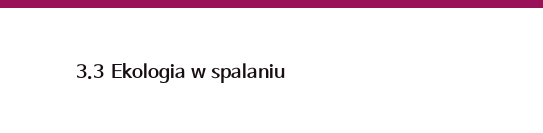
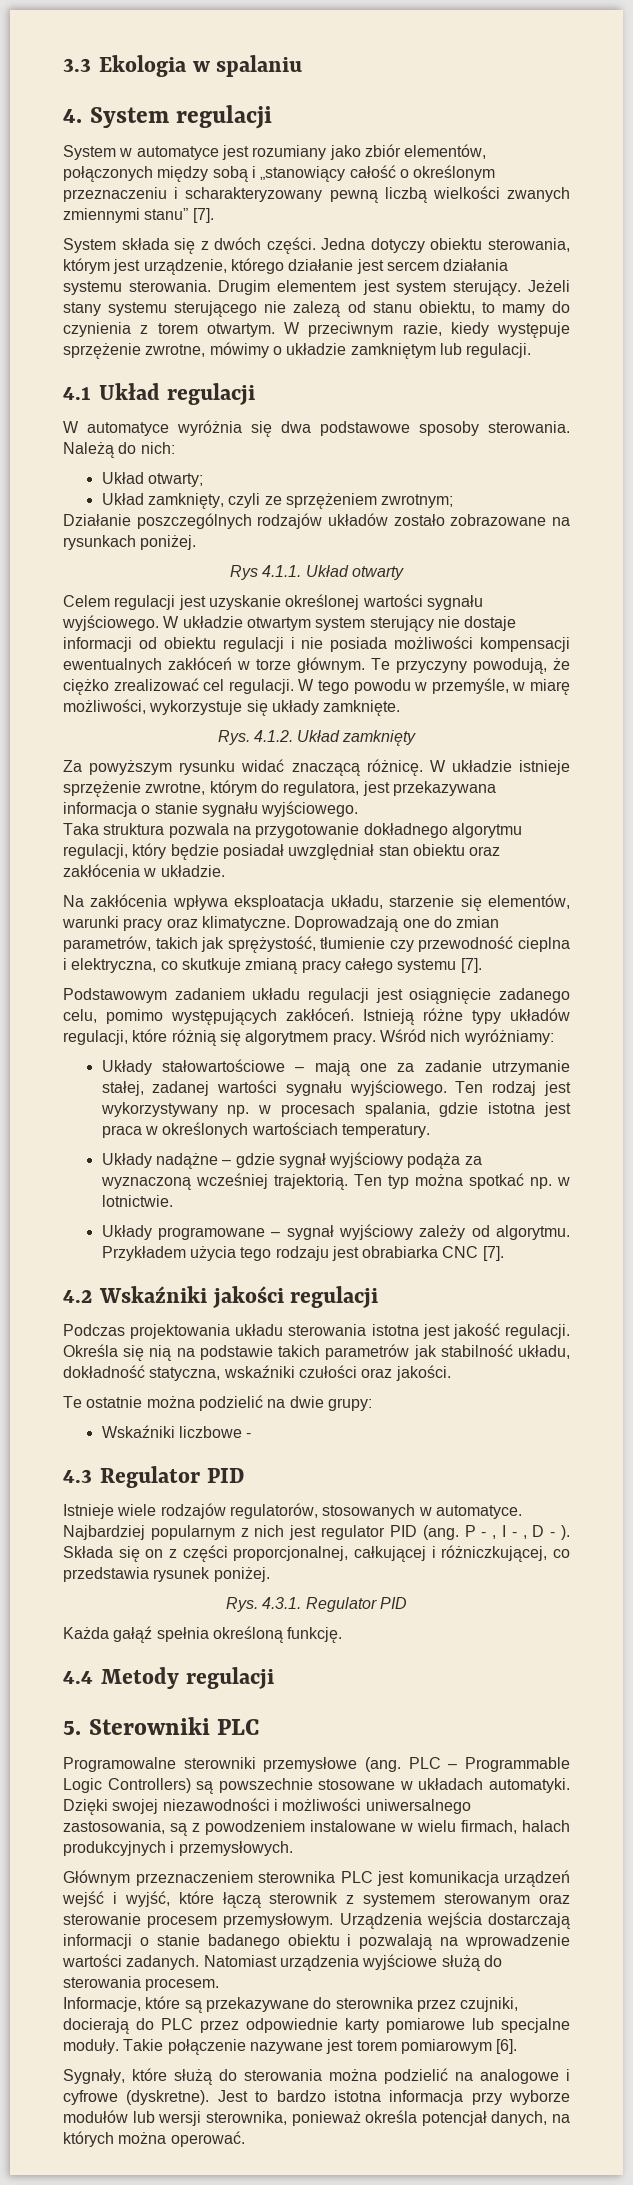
(286, 73) none -> [63,105,273,129] [63,144,487,160] [63,165,496,182] [63,186,571,203] [63,208,214,223] [63,237,570,254] [63,258,509,275] [63,280,571,296] [63,301,571,317] [63,322,570,338] [63,342,532,359] [63,383,255,405] [63,420,570,437] [63,442,175,458] [101,472,203,487] [101,493,454,509] [63,513,571,529] [63,535,197,550] [230,565,404,580] [63,594,483,610] [62,615,517,632] [63,636,570,652] [63,657,570,674] [63,678,571,695] [63,699,401,716] [217,730,417,746] [63,759,570,776] [63,780,496,797] [63,801,359,817] [63,823,522,838] [63,843,501,860] [63,864,225,877] [63,894,571,911] [62,916,500,932] [63,936,570,953] [63,958,482,974] [63,988,571,1004] [63,1008,570,1025] [63,1029,554,1046] [101,1059,570,1076] [101,1080,571,1096] [100,1102,572,1117] [101,1122,430,1138] [101,1152,482,1169] [100,1173,570,1190] [101,1195,173,1207] [101,1224,570,1240] [101,1246,504,1261] [63,1286,379,1308] [63,1323,571,1339] [63,1344,570,1361] [63,1365,451,1381] [63,1395,372,1411] [101,1425,252,1438] [63,1466,244,1488] [63,1503,522,1519] [63,1525,570,1540] [63,1545,571,1562] [63,1567,270,1582] [226,1597,407,1612] [63,1626,343,1643] [63,1667,274,1689] [63,1717,260,1735] [63,1757,571,1772] [63,1778,570,1794] [63,1798,471,1815] [63,1820,570,1836] [63,1841,293,1856] [63,1870,570,1887] [62,1891,571,1908] [63,1912,570,1929] [63,1934,570,1950] [62,1954,502,1971] [63,1976,220,1991] [63,1996,519,2013] [63,2018,570,2034] [63,2039,518,2055] [63,2068,570,2085] [63,2090,570,2105] [63,2110,570,2126] [63,2131,245,2147] // 4. System regulacji // System w automatyce jest rozumiany jako zbiór elementów, połączonych między sobą i „stanowiący całość o określonym przeznaczeniu i scharakteryzowany pewną liczbą wielkości zwanych zmiennymi stanu” [7]. // System składa się z dwóch części. Jedna dotyczy obiektu sterowania, którym jest urządzenie, którego działanie jest sercem działania systemu sterowania. Drugim elementem jest system sterujący. Jeżeli stany systemu sterującego nie zalezą od stanu obiektu, to mamy do czynienia z torem otwartym. W przeciwnym razie, kiedy występuje sprzężenie zwrotne, mówimy o układzie zamkniętym lub regulacji. // 4.1 Układ regulacji // W automatyce wyróżnia się dwa podstawowe sposoby sterowania. Należą do nich: // Układ otwarty; // Układ zamknięty, czyli ze sprzężeniem zwrotnym; // Działanie poszczególnych rodzajów układów zostało zobrazowane na rysunkach poniżej. // Rys 4.1.1. Układ otwarty // Celem regulacji jest uzyskanie określonej wartości sygnału wyjściowego. W układzie otwartym system sterujący nie dostaje informacji od obiektu regulacji i nie posiada możliwości kompensacji ewentualnych zakłóceń w torze głównym. Te przyczyny powodują, że ciężko zrealizować cel regulacji. W tego powodu w przemyśle, w miarę możliwości, wykorzystuje się układy zamknięte. // Rys. 4.1.2. Układ zamknięty // Za powyższym rysunku widać znaczącą różnicę. W układzie istnieje sprzężenie zwrotne, którym do regulatora, jest przekazywana informacja o stanie sygnału wyjściowego. // Taka struktura pozwala na przygotowanie dokładnego algorytmu regulacji, który będzie posiadał uwzględniał stan obiektu oraz zakłócenia w układzie. // Na zakłócenia wpływa eksploatacja układu, starzenie się elementów, warunki pracy oraz klimatyczne. Doprowadzają one do zmian parametrów, takich jak sprężystość, tłumienie czy przewodność cieplna i elektryczna, co skutkuje zmianą pracy całego systemu [7]. // Podstawowym zadaniem układu regulacji jest osiągnięcie zadanego celu, pomimo występujących zakłóceń. Istnieją różne typy układów regulacji, które różnią się algorytmem pracy. Wśród nich wyróżniamy: // Układy stałowartościowe – mają one za zadanie utrzymanie stałej, zadanej wartości sygnału wyjściowego. Ten rodzaj jest wykorzystywany np. w procesach spalania, gdzie istotna jest praca w określonych wartościach temperatury. // Układy nadążne – gdzie sygnał wyjściowy podąża za wyznaczoną wcześniej trajektorią. Ten typ można spotkać np. w lotnictwie. // Układy programowane – sygnał wyjściowy zależy od algorytmu. Przykładem użycia tego rodzaju jest obrabiarka CNC [7]. // 4.2 Wskaźniki jakości regulacji // Podczas projektowania układu sterowania istotna jest jakość regulacji. Określa się nią na podstawie takich parametrów jak stabilność układu, dokładność statyczna, wskaźniki czułości oraz jakości. // Te ostatnie można podzielić na dwie grupy: // Wskaźniki liczbowe - // 4.3 Regulator PID // Istnieje wiele rodzajów regulatorów, stosowanych w automatyce. Najbardziej popularnym z nich jest regulator PID (ang. P - , I - , D - ). Składa się on z części proporcjonalnej, całkującej i różniczkującej, co przedstawia rysunek poniżej. // Rys. 4.3.1. Regulator PID // Każda gałąź spełnia określoną funkcję. // 4.4 Metody regulacji // 5. Sterowniki PLC // Programowalne sterowniki przemysłowe (ang. PLC – Programmable Logic Controllers) są powszechnie stosowane w układach automatyki. Dzięki swojej niezawodności i możliwości uniwersalnego zastosowania, są z powodzeniem instalowane w wielu firmach, halach produkcyjnych i przemysłowych. // Głównym przeznaczeniem sterownika PLC jest komunikacja urządzeń wejść i wyjść, które łączą sterownik z systemem sterowanym oraz sterowanie procesem przemysłowym. Urządzenia wejścia dostarczają informacji o stanie badanego obiektu i pozwalają na wprowadzenie wartości zadanych. Natomiast urządzenia wyjściowe służą do sterowania procesem. // Informacje, które są przekazywane do sterownika przez czujniki, docierają do PLC przez odpowiednie karty pomiarowe lub specjalne moduły. Takie połączenie nazywane jest torem pomiarowym [6]. // Sygnały, które służą do sterowania można podzielić na analogowe i cyfrowe (dyskretne). Jest to bardzo istotna informacja przy wyborze modułów lub wersji sterownika, ponieważ określa potencjał danych, na których można operować.

